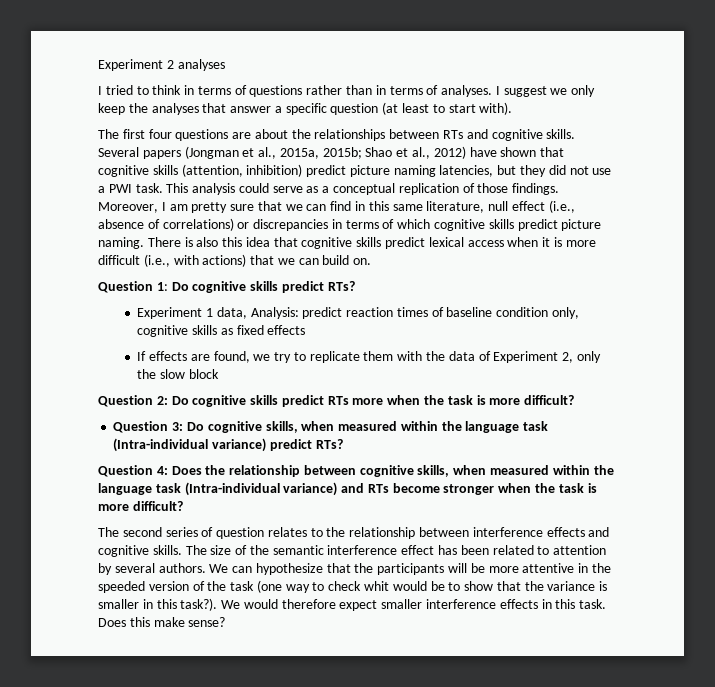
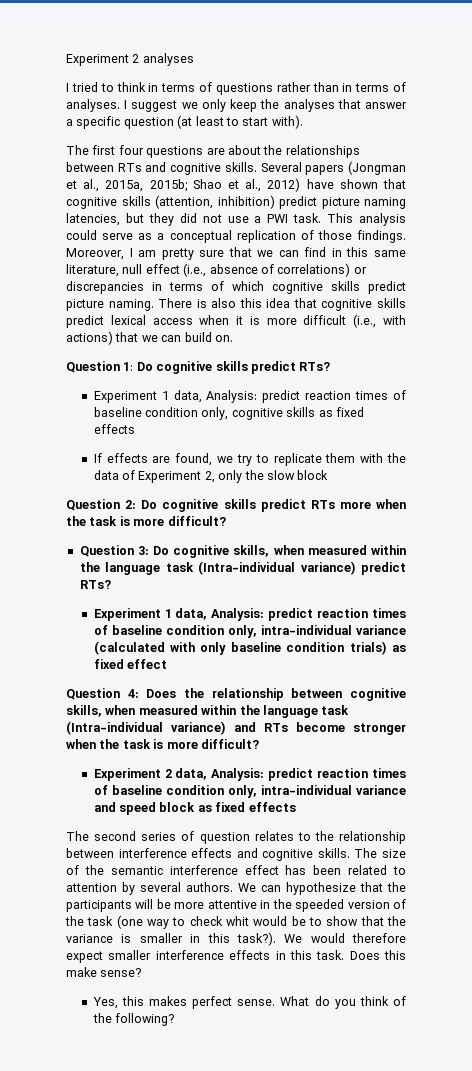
(343, 444) none -> [93,608,406,621] [93,625,406,638] [93,641,406,655] [93,659,168,669] // Experiment 1 data, Analysis: predict reaction times of baseline condition only, intra-individual variance (calculated with only baseline condition trials) as fixed effect
(183, 506) none -> [93,768,406,781] [93,785,406,798] [93,802,296,815] // Experiment 2 data, Analysis: predict reaction times of baseline condition only, intra-individual variance and speed block as fixed effects
(226, 622) none -> [92,996,406,1009] [92,1013,175,1026] // Yes, this makes perfect sense. What do you think of the following?

